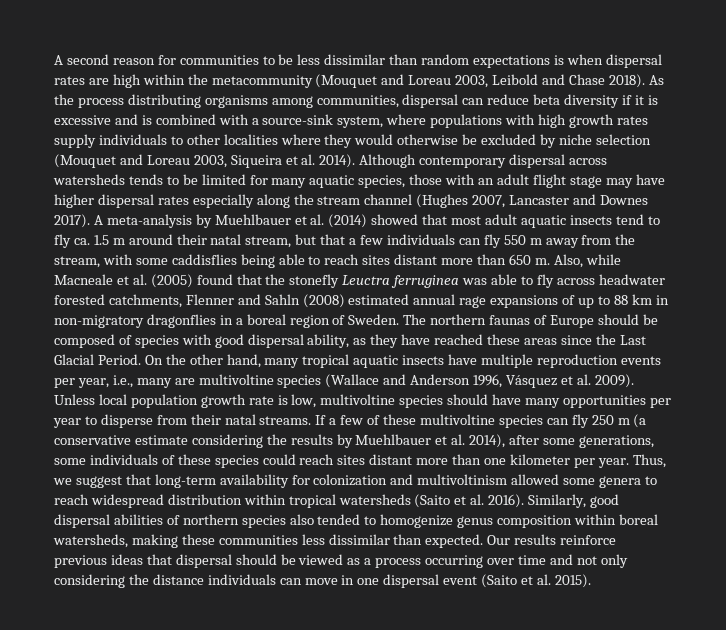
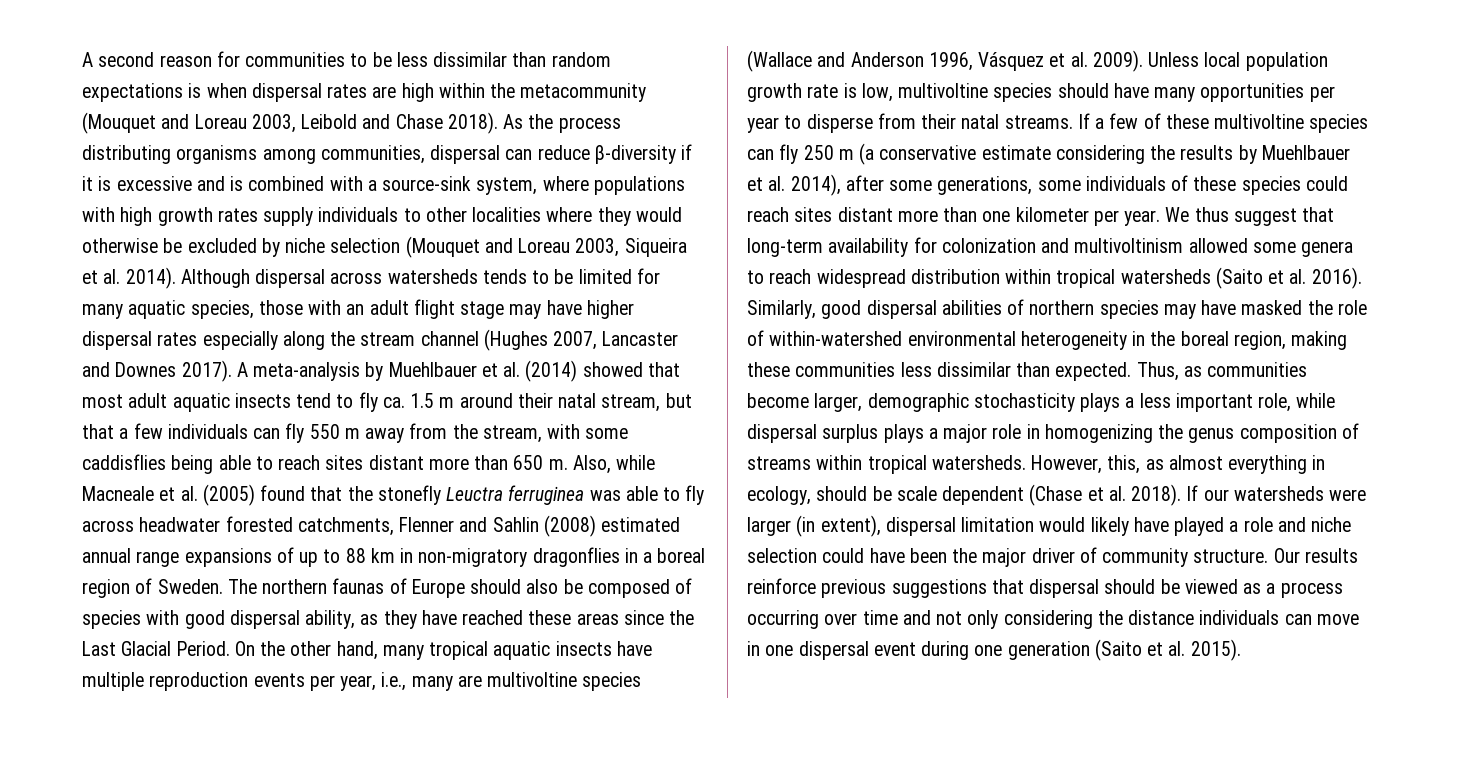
[533,94,620,108] beta diversity -> [594,145,676,164] β-diversity
[419,156,507,168] contemporary -> (250, 278) none
[264,294,300,305] Sahln -> [492,517,539,532] Sahlin
[459,296,487,308] rage -> [136,551,180,567] range
(639, 319) none -> [526,579,559,594] also
[632,454,666,468] [53,478,72,485] Thus, we -> [1165,207,1229,222] We thus
[289,514,658,528] [53,534,128,548] also tended to homogenize genus composition within boreal watersheds, -> [1163,300,1367,319] [747,330,1286,350] may have masked the role of within-watershed environmental heterogeneity in the boreal region,
(484, 541) none -> [1136,362,1308,381] [747,393,1336,412] [747,423,1359,443] [747,455,1326,474] [747,484,1367,506] [747,515,1352,537] [747,547,1269,567] Thus, as communities become larger, demographic stochasticity plays a less important role, while dispersal surplus plays a major role in homogenizing the genus composition of streams within tropical watersheds. However, this, as almost everything in ecology, should be scale dependent (Chase et al. 2018). If our watersheds were larger (in extent), dispersal limitation would likely have played a role and niche selection could have been the major driver of community structure.
[110,554,143,565] ideas -> [891,579,987,598] suggestions
(478, 580) none -> [921,641,1090,660] during one generation

